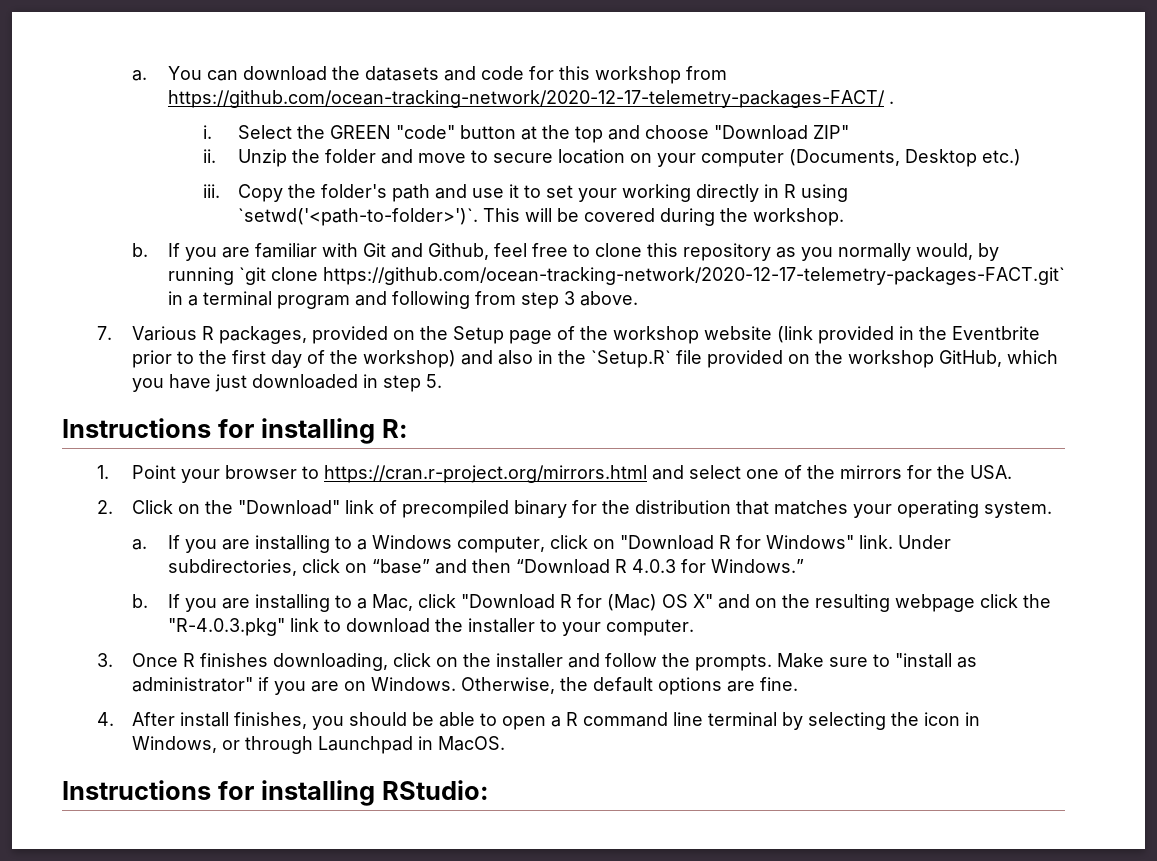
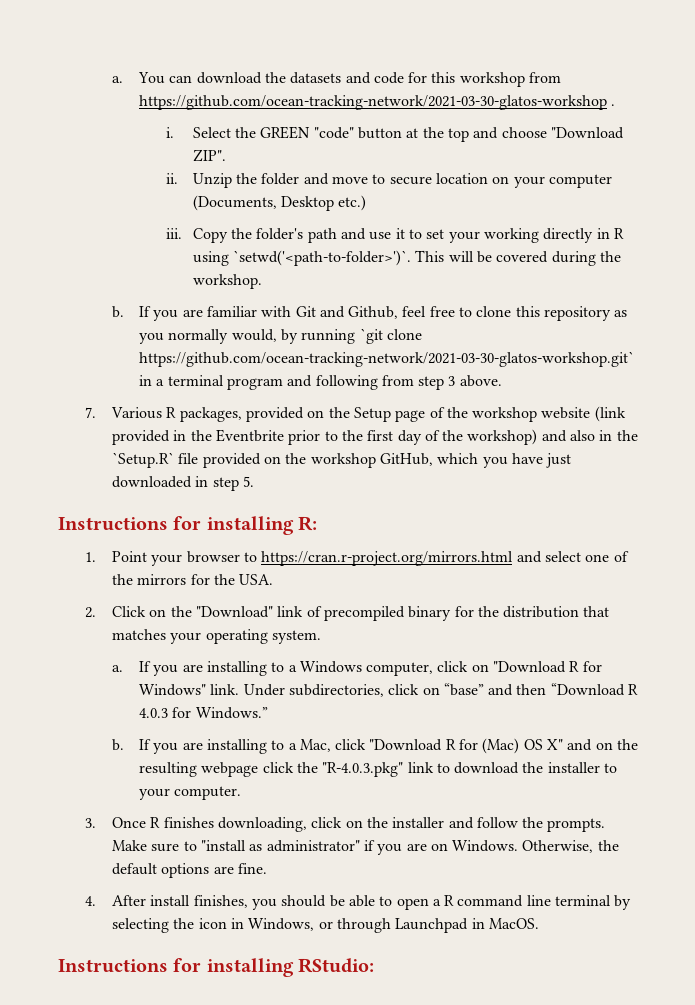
[167,90,885,108] https://github.com/ocean-tracking-network/2020-12-17-telemetry-packages-FACT/ -> [138,95,607,110] https://github.com/ocean-tracking-network/2021-03-30-glatos-workshop
[812,125,849,139] ZIP" -> [192,149,226,162] ZIP".
[322,267,1065,285] https://github.com/ocean-tracking-network/2020-12-17-telemetry-packages-FACT.git` -> [138,351,634,367] https://github.com/ocean-tracking-network/2021-03-30-glatos-workshop.git`

